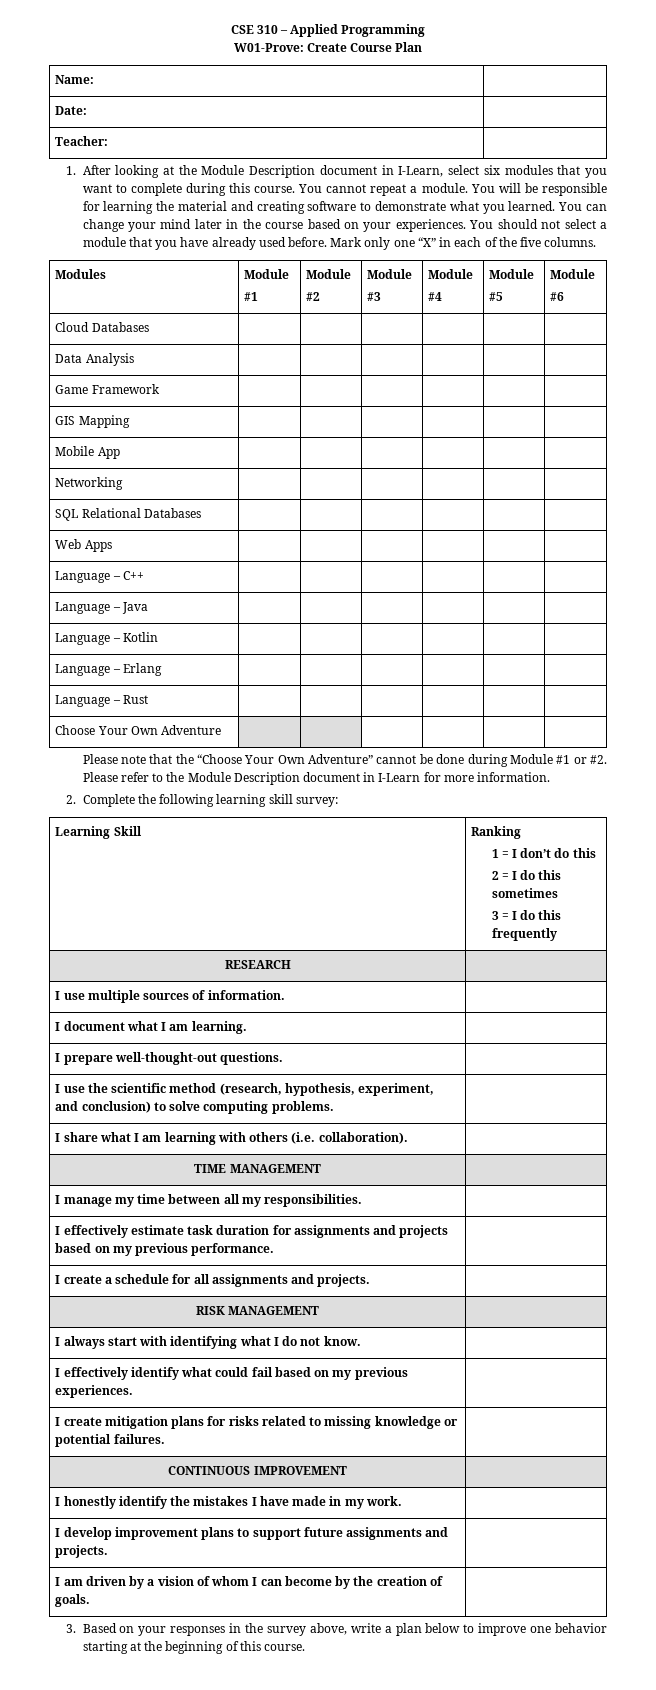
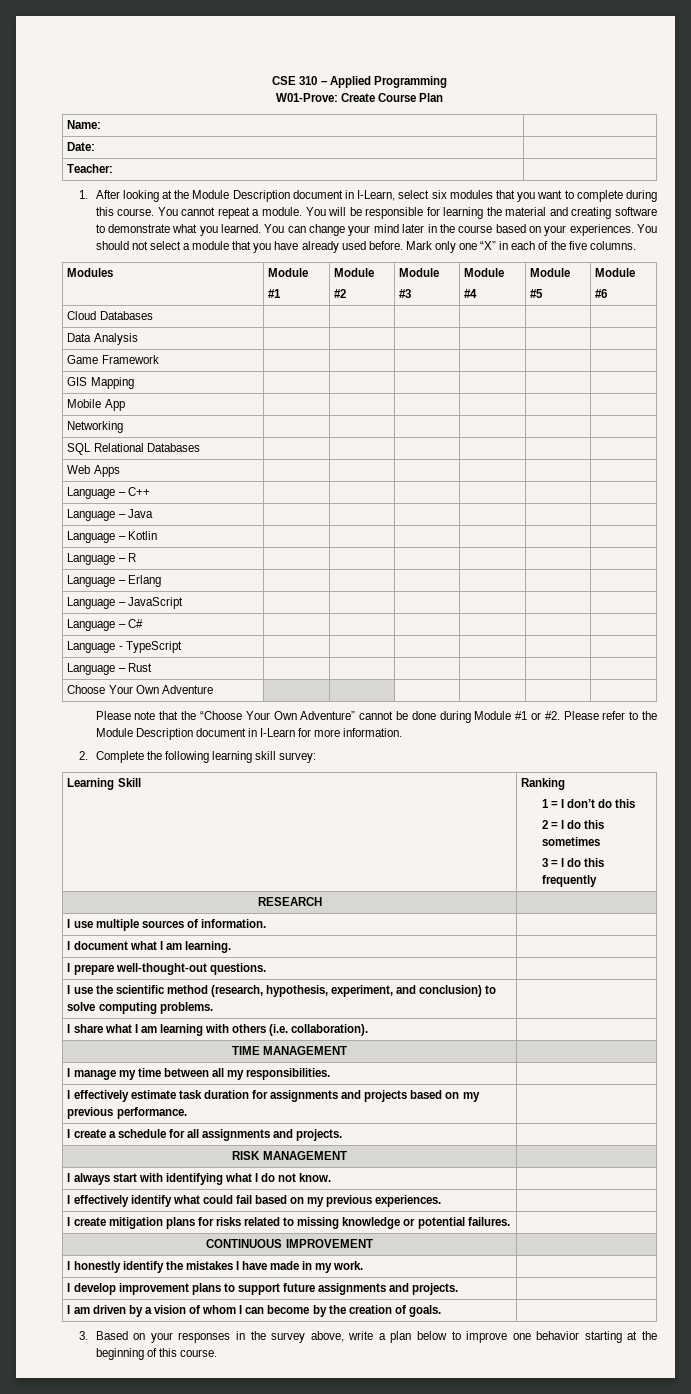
(158, 637) none -> [67,553,136,565] // Language – R | | | | | |
(162, 669) none -> [67,597,183,609] [67,619,143,631] [67,641,182,653] // Language – JavaScript | | | | | | // Language – C# | | | | | | // Language - TypeScript | | | | | |

